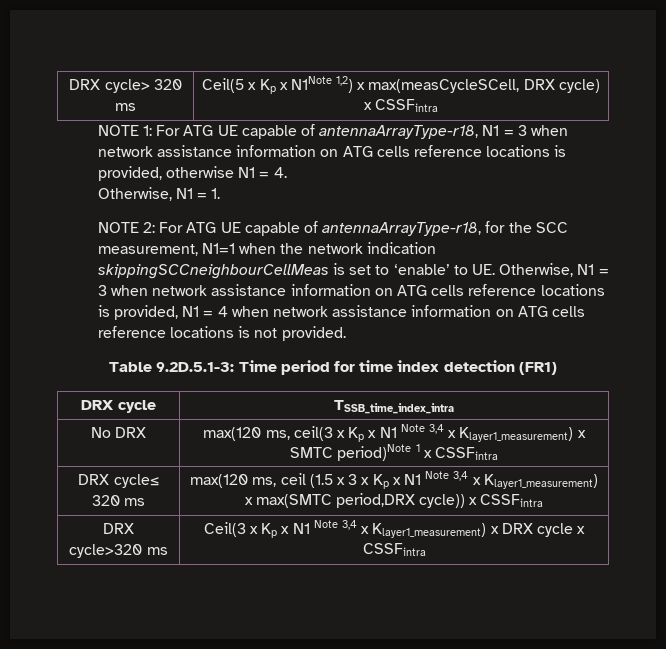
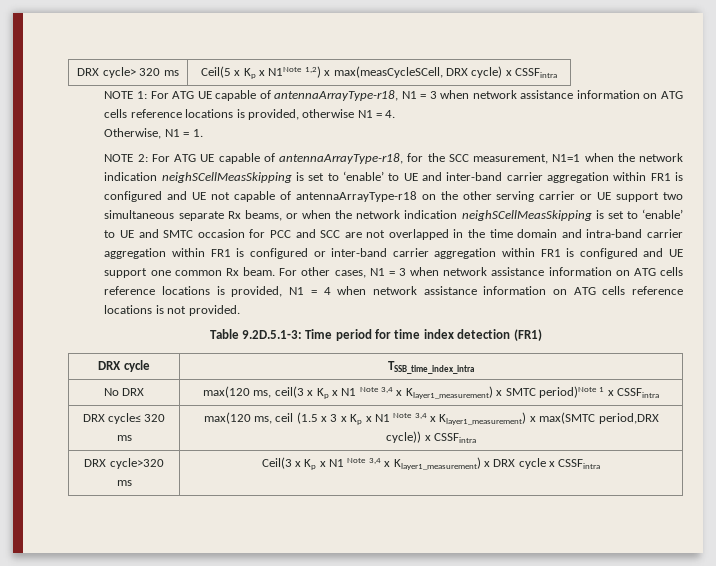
[97,263,574,279] skippingSCCneighbourCellMeas is set to ‘enable’ to UE. Otherwise, -> [161,171,683,183] [104,191,684,202] [104,209,683,221] [104,229,683,240] [104,248,683,259] [104,267,366,278] neighSCellMeasSkipping is set to ‘enable’ to UE and inter-band carrier aggregation within FR1 is configured and UE not capable of antennaArrayType-r18 on the other serving carrier or UE support two simultaneous separate Rx beams, or when the network indication neighSCellMeasSkipping is set to ‘enable’ to UE and SMTC occasion for PCC and SCC are not overlapped in the time domain and intra-band carrier aggregation within FR1 is configured or inter-band carrier aggregation within FR1 is configured and UE support one common Rx beam. For other cases,

